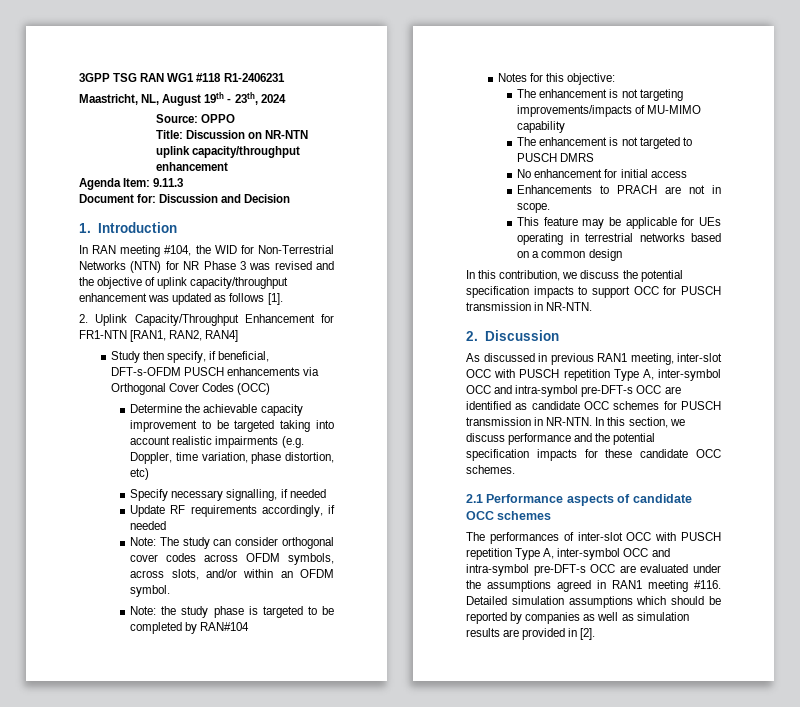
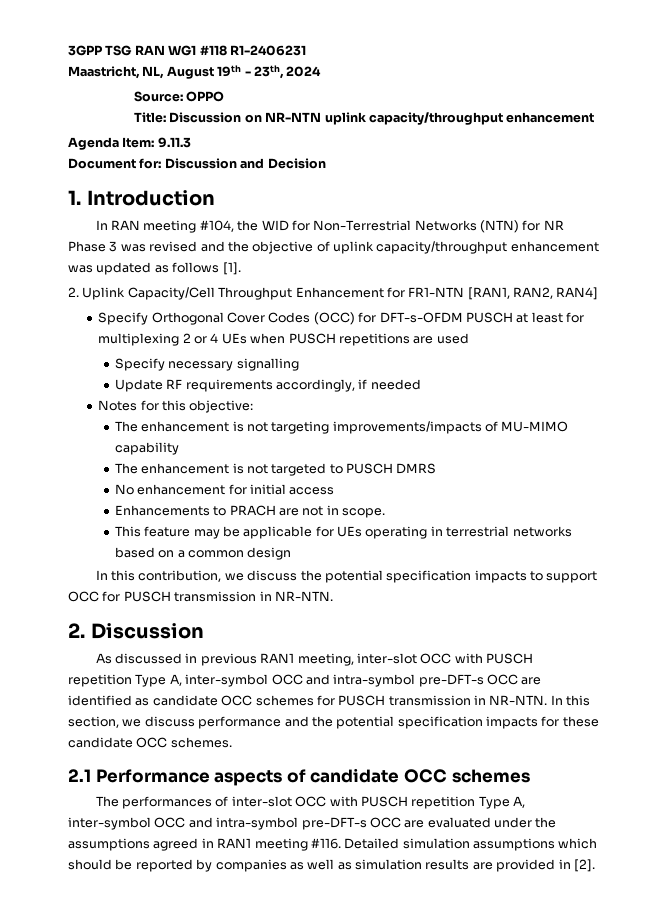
[134,314,239,326] Capacity/Throughput -> [127,287,293,300] Capacity/Cell Throughput
[110,351,270,363] [110,367,320,376] [110,383,271,395] [130,404,303,416] [130,420,334,432] [130,436,304,448] [130,452,334,464] [130,468,150,480] Study then specify, if beneficial, DFT-s-OFDM PUSCH enhancements via Orthogonal Cover Codes (OCC) // Determine the achievable capacity improvement to be targeted taking into account realistic impairments (e.g. Doppler, time variation, phase distortion, etc) -> [98,312,585,325] [98,333,469,346] Specify Orthogonal Cover Codes (OCC) for DFT-s-OFDM PUSCH at least for multiplexing 2 or 4 UEs when PUSCH repetitions are used
[226,489,326,501] signalling, if needed -> [236,358,299,371] signalling
[130,537,334,549] [130,553,334,565] [130,569,334,580] [130,585,171,597] [130,606,335,618] [130,622,250,634] // Note: The study can consider orthogonal cover codes across OFDM symbols, across slots, and/or within an OFDM symbol. // Note: the study phase is targeted to be completed by RAN#104 -> (421, 384) none

